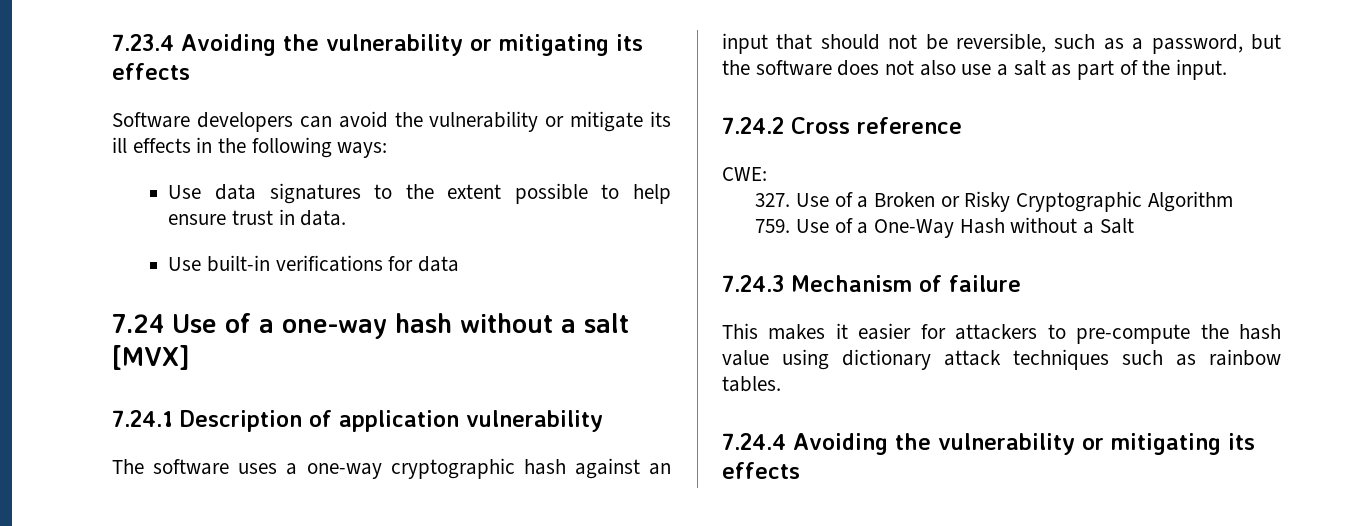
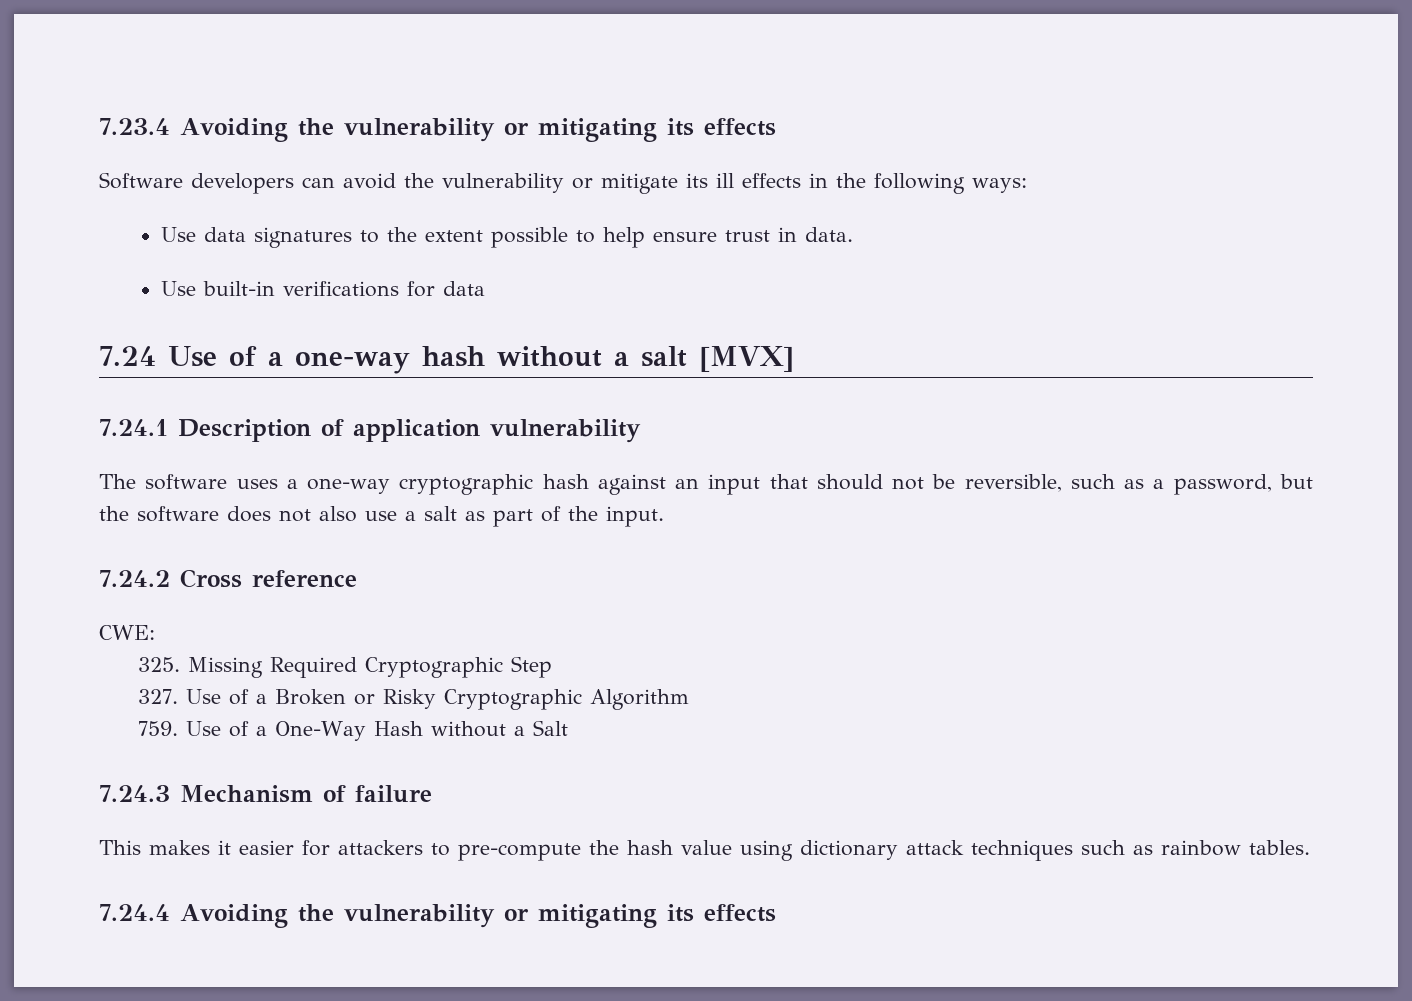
(767, 174) none -> [137,656,552,678] // 325. Missing Required Cryptographic Step

